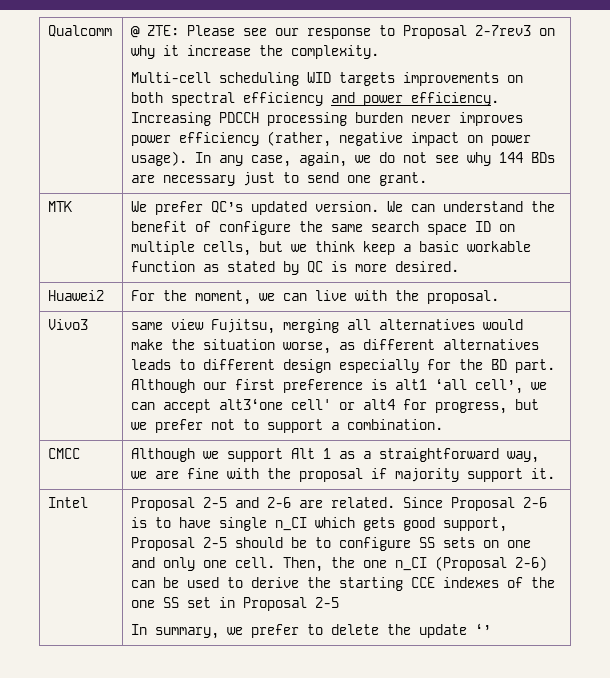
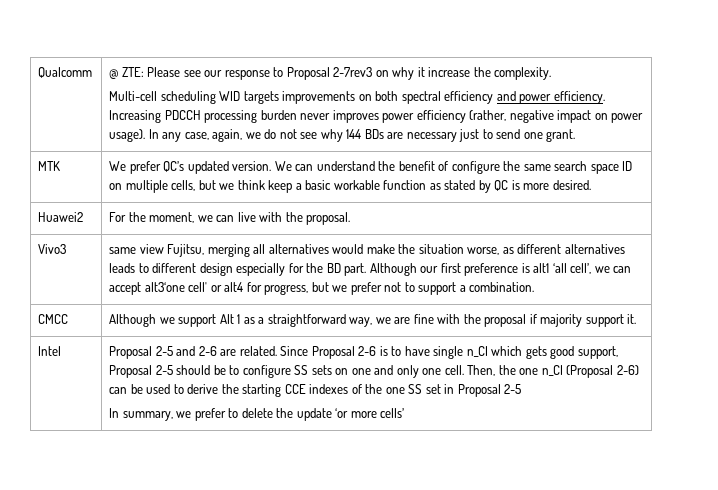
[475,623,492,635] ‘’ -> [335,408,405,418] ‘or more cells’

